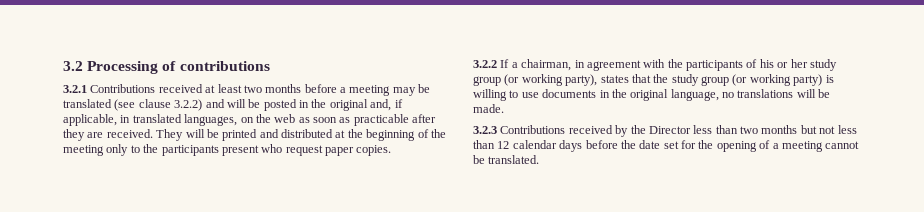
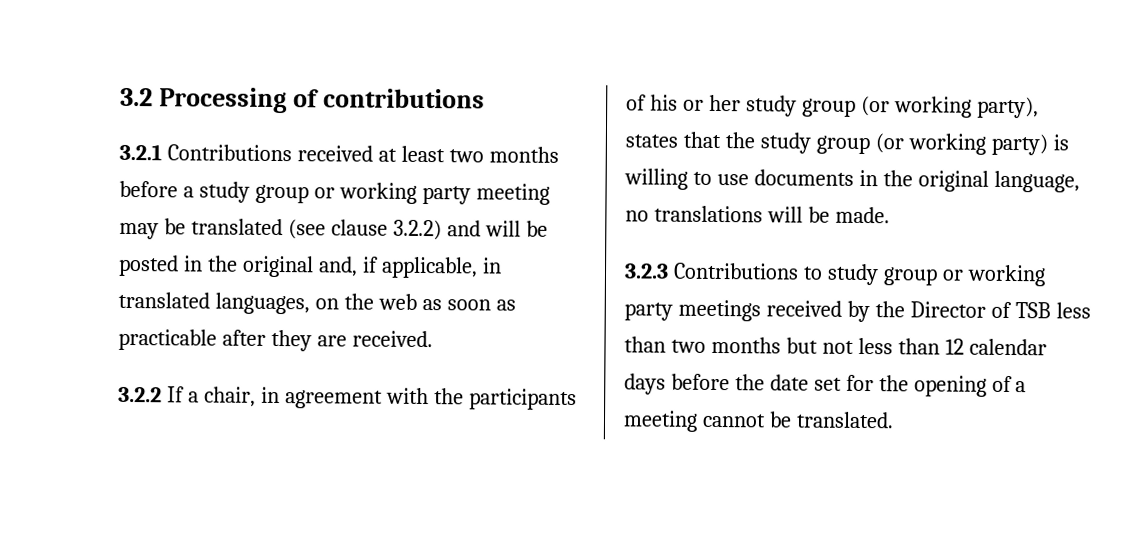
(346, 90) none -> [198,181,471,205] study group or working party
[156,129,446,141] [63,144,392,156] They will be printed and distributed at the beginning of the meeting only to the participants present who request paper copies. -> (433, 339) none
[521,59,572,71] chairman, -> [203,386,256,407] chair,
(566, 129) none -> [802,263,1046,287] [624,299,761,322] to study group or working party meetings
(691, 130) none -> [990,301,1051,319] of TSB

